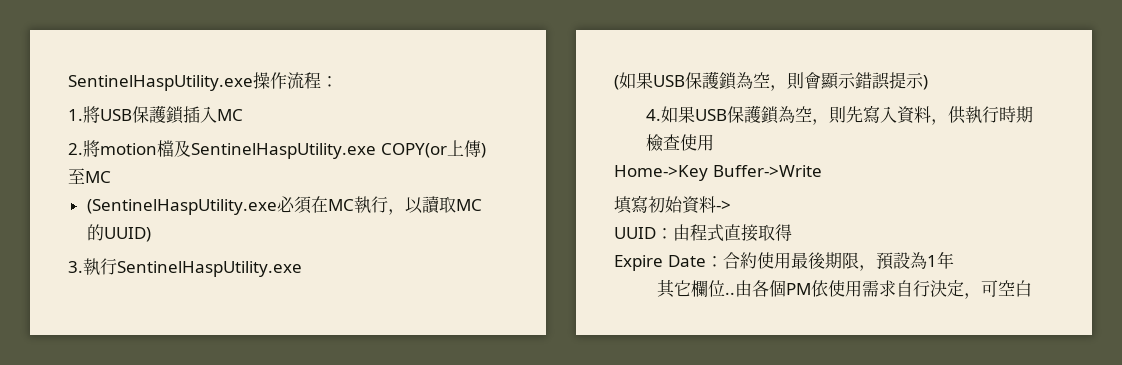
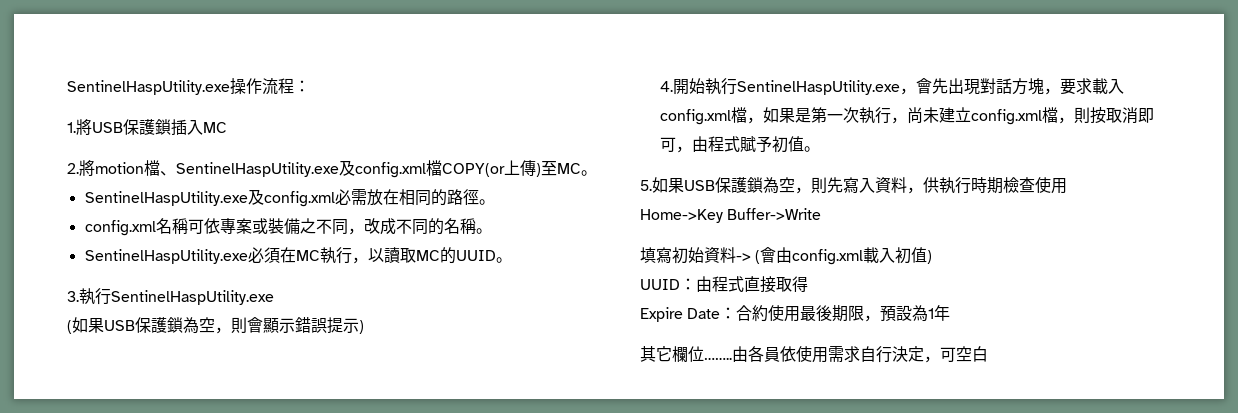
[174,140,376,159] 及SentinelHaspUtility.exe -> [160,160,442,178] 、SentinelHaspUtility.exe及config.xml檔
[86,199,277,215] // (SentinelHaspUtility.exe -> [581,170,597,176] [84,189,495,207] [84,218,492,236] [84,249,248,264] 。 // SentinelHaspUtility.exe及config.xml必需放在相同的路徑。 // config.xml名稱可依專案或裝備之不同，改成不同的名稱。 // SentinelHaspUtility.exe
[103,227,151,242] UUID) -> [455,250,512,263] UUID。
(662, 115) none -> [672,78,1124,95] [659,107,1154,125] [659,136,820,153] [640,180,652,191] 開始執行SentinelHaspUtility.exe，會先出現對話方塊，要求載入config.xml檔，如果是第一次執行，尚未建立config.xml檔，則按取消即可，由程式賦予初值。 // 5.
(731, 205) none -> [755,247,933,265] (會由config.xml載入初值)
[724,280,811,297] ..由各個PM -> [704,346,780,362] ……..由各員

